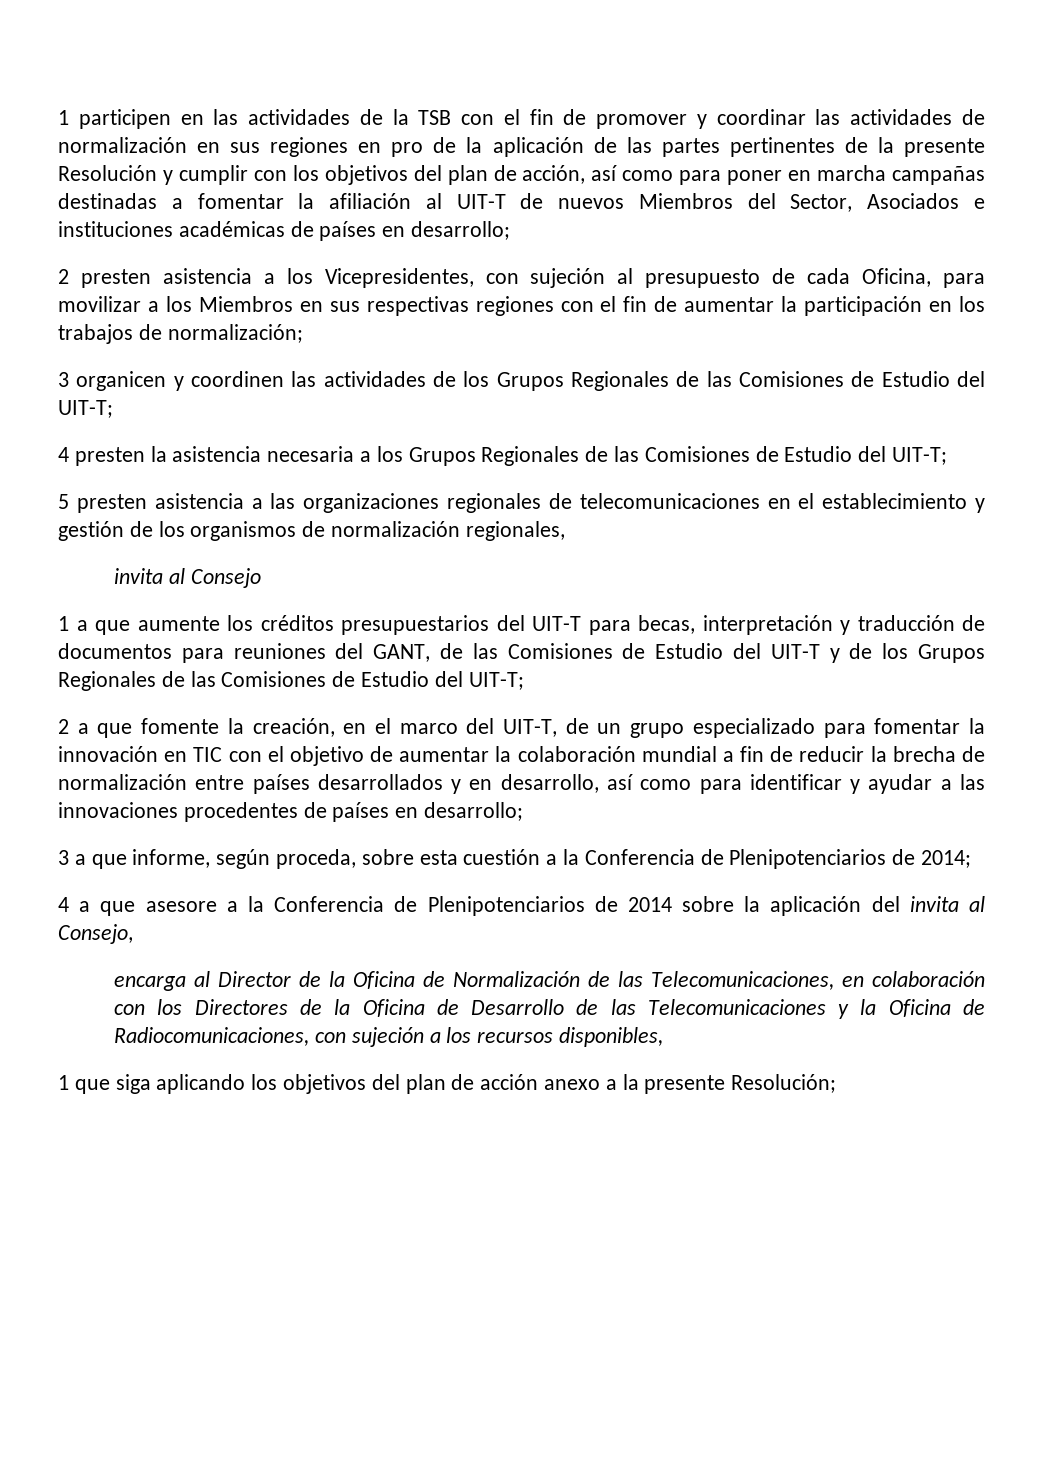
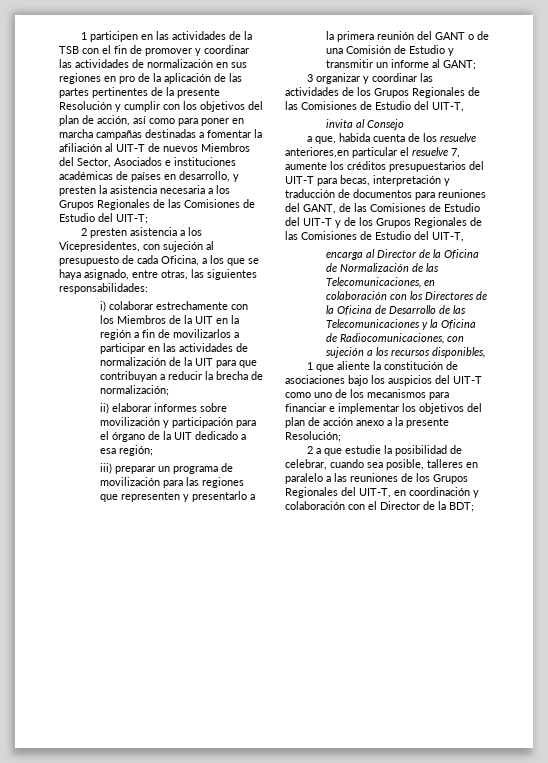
[411,221,511,240] [58,268,985,288] [58,296,985,316] [58,324,303,344] [58,371,986,391] [58,400,113,418] [58,447,69,462] desarrollo; // 2 presten asistencia a los Vicepresidentes, con sujeción al presupuesto de cada Oficina, para movilizar a los Miembros en sus respectivas regiones con el fin de aumentar la participación en los trabajos de normalización; // 3 organicen y coordinen las actividades de los Grupos Regionales de las Comisiones de Estudio del UIT-T; // 4 -> [179,171,239,182] desarrollo, y
[58,493,986,513] [58,521,565,541] [114,568,261,588] [58,616,130,635] 5 presten asistencia a las organizaciones regionales de telecomunicaciones en el establecimiento y gestión de los organismos de normalización regionales, // invita al Consejo // 1 a que -> [81,227,203,238] [59,241,214,252] [59,255,259,266] [59,269,257,280] [59,283,148,294] [99,301,248,312] [99,315,239,324] [99,329,239,340] [99,343,248,354] [99,357,257,368] [99,371,263,382] [99,385,169,396] [99,403,227,414] [99,417,256,428] [99,431,246,442] [99,445,153,456] [99,463,233,474] [99,477,244,488] [99,491,255,502] [325,31,489,42] [325,45,454,56] [325,59,476,70] [307,73,434,84] [285,87,480,98] [285,101,464,112] [325,119,404,130] [307,133,477,144] [285,147,460,158] 2 presten asistencia a los Vicepresidentes, con sujeción al presupuesto de cada Oficina, a los que se haya asignado, entre otras, las siguientes responsabilidades: // i) colaborar estrechamente con los Miembros de la UIT en la región a fin de movilizarlos a participar en las actividades de normalización de la UIT para que contribuyan a reducir la brecha de normalización; // ii) elaborar informes sobre movilización y participación para el órgano de la UIT dedicado a esa región; // iii) preparar un programa de movilización para las regiones que representen y presentarlo a la primera reunión del GANT o de una Comisión de Estudio y transmitir un informe al GANT; // 3 organizar y coordinar las actividades de los Grupos Regionales de las Comisiones de Estudio del UIT-T, // invita al Consejo // a que, habida cuenta de los resuelve anteriores,en particular el resuelve 7,
[468,672,524,690] [58,718,986,738] [58,746,985,766] [58,774,986,794] [58,802,524,822] [58,849,972,869] [58,896,985,916] [58,924,133,944] UIT-T; // 2 a que fomente la creación, en el marco del UIT-T, de un grupo especializado para fomentar la innovación en TIC con el objetivo de aumentar la colaboración mundial a fin de reducir la brecha de normalización entre países desarrollados y en desarrollo, así como para identificar y ayudar a las innovaciones procedentes de países en desarrollo; // 3 a que informe, según proceda, sobre esta cuestión a la Conferencia de Plenipotenciarios de 2014; // 4 a que asesore a la Conferencia de Plenipotenciarios de 2014 sobre la aplicación del invita al Consejo, -> [432,232,464,242] UIT-T,
[115,1074,246,1094] siga aplicando -> [337,361,459,370] [285,375,482,386] [285,389,449,400] [285,403,399,414] aliente la constitución de asociaciones bajo los auspicios del UIT-T como uno de los mecanismos para financiar e implementar
(837, 1083) none -> [307,445,463,456] [285,459,478,470] [285,473,468,484] [285,487,479,498] [285,501,474,512] // 2 a que estudie la posibilidad de celebrar, cuando sea posible, talleres en paralelo a las reuniones de los Grupos Regionales del UIT-T, en coordinación y colaboración con el Director de la BDT;

